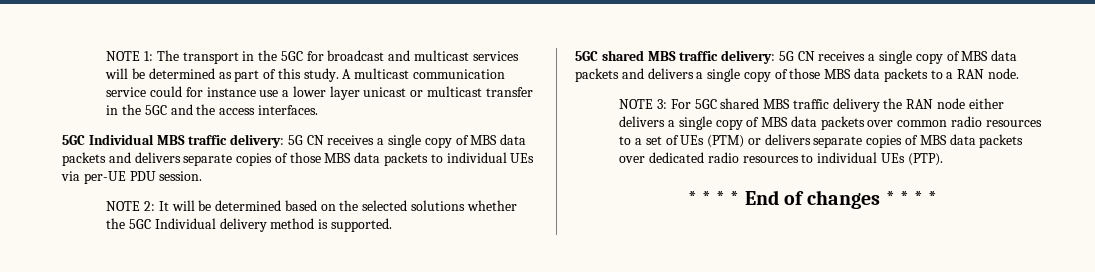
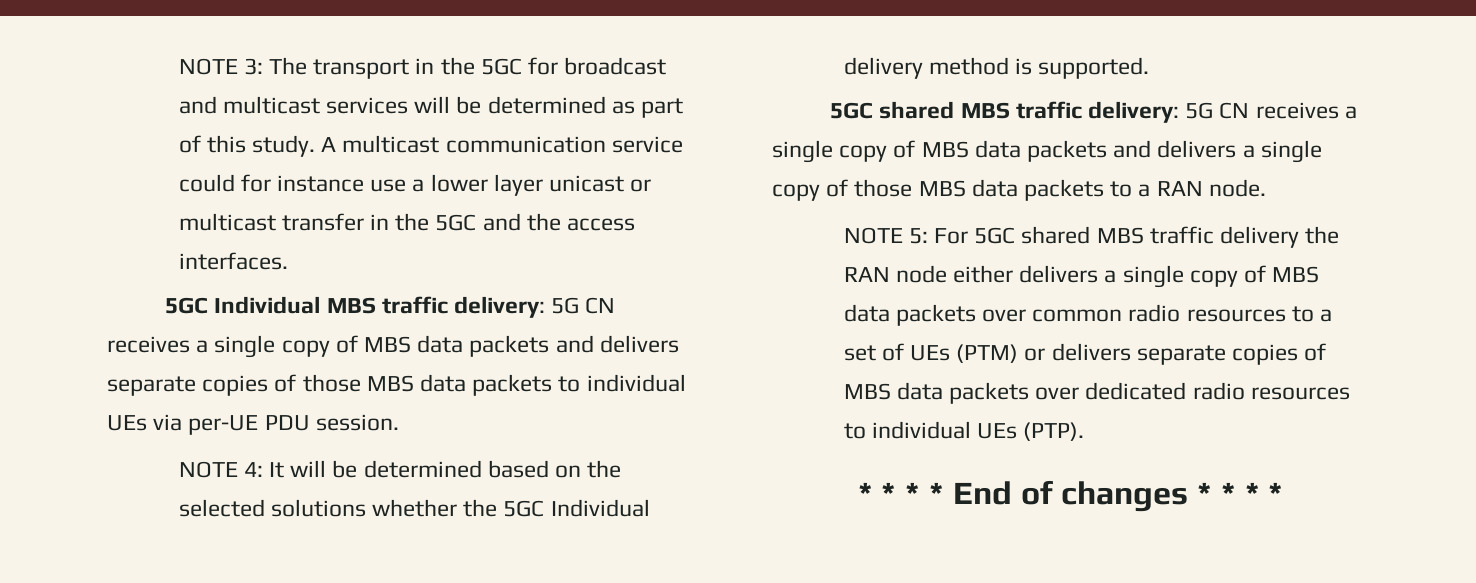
[106,51,154,61] NOTE 1: -> [178,58,263,75] NOTE 3:
[144,201,156,211] 2: -> [243,462,263,477] 4:
[657,99,668,109] 3: -> [908,228,928,244] 5:

